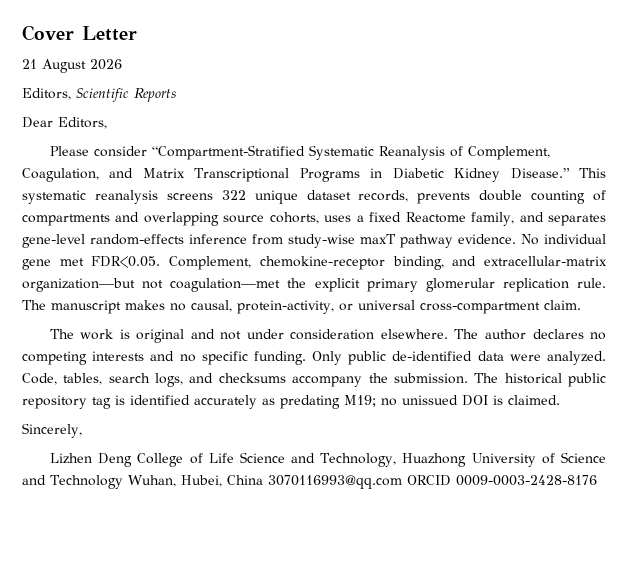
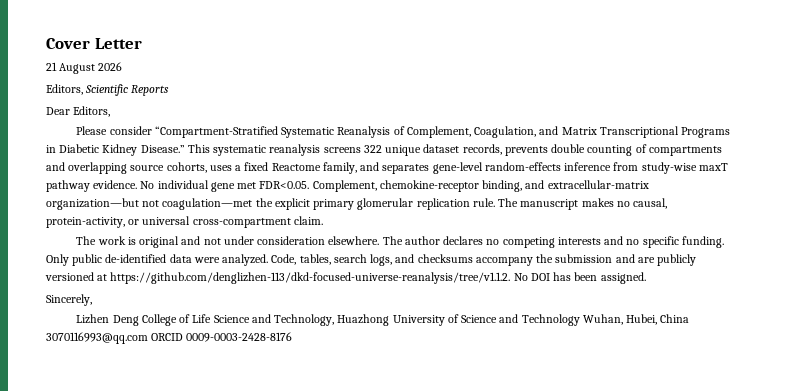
[393,373,607,387] [22,395,560,409] submission. The historical public repository tag is identified accurately as predating M19; no unissued DOI is claimed. -> [555,254,697,266] [45,272,646,284] submission and are publicly versioned at https://github.com/denglizhen-113/dkd-focused-universe-reanalysis/tree/v1.1.2. No DOI has been assigned.

